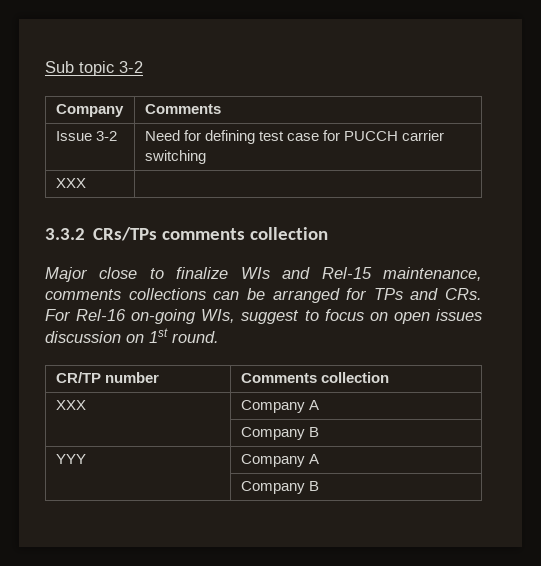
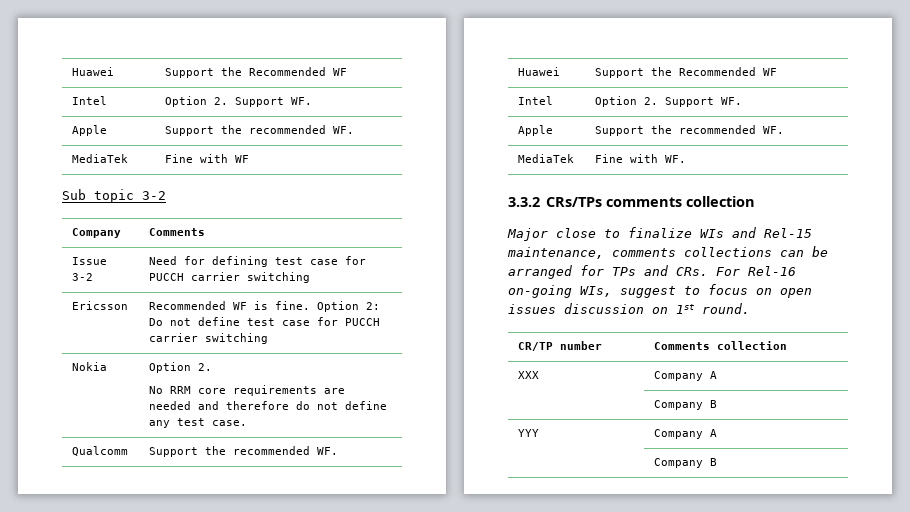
(45, 67) none -> [71,67,114,76] [164,67,347,78] [71,96,107,105] [164,96,312,107] [71,125,107,136] [164,125,354,136] [71,154,128,163] [164,154,249,163] Huawei | Support the Recommended WF // Intel | Option 2. Support WF. // Apple | Support the recommended WF. // MediaTek | Fine with WF //
[55,178,86,188] XXX | -> [71,301,128,310] [148,301,380,312] [148,317,380,326] [148,333,268,344] [71,362,107,371] [148,362,212,373] [148,385,345,396] [148,401,387,410] [148,418,247,428] [71,446,128,456] [148,446,338,457] [517,67,560,76] [594,67,777,78] [517,96,553,105] [594,96,742,107] [517,125,553,136] [594,125,784,136] [517,154,574,163] [594,154,686,163] Ericsson | Recommended WF is fine. Option 2: Do not define test case for PUCCH carrier switching // Nokia | Option 2. // No RRM core requirements are needed and therefore do not define any test case. // Qualcomm | Support the recommended WF. // Huawei | Support the Recommended WF // Intel | Option 2. Support WF. // Apple | Support the recommended WF. // MediaTek | Fine with WF.

